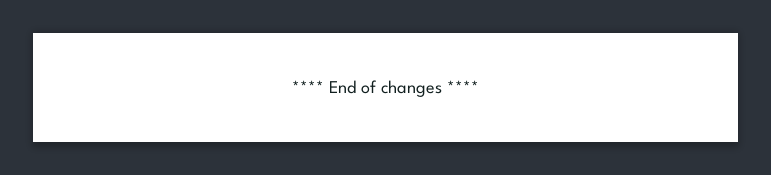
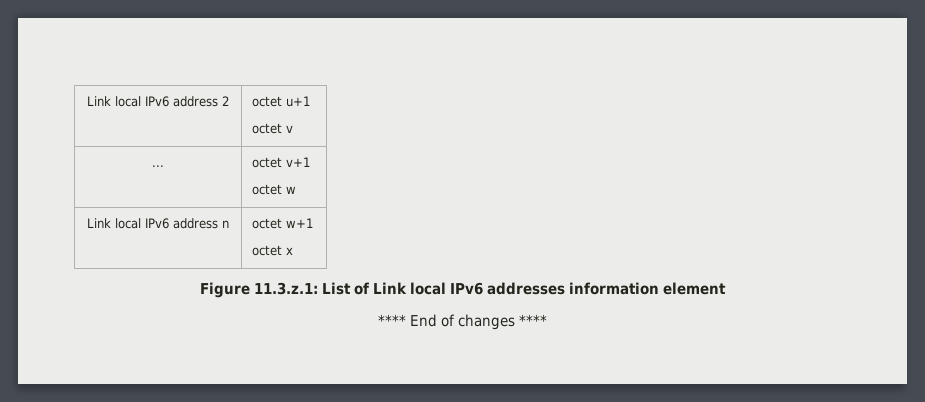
(292, 86) none -> [87,96,229,107] [252,96,311,107] [252,123,294,134] [152,165,164,167] [252,157,311,168] [252,184,297,195] [87,218,229,229] [252,218,314,229] [252,245,294,256] [200,282,726,298] Link local IPv6 address 2 | octet u+1 // octet v // ... | octet v+1 // octet w // Link local IPv6 address n | octet w+1 // octet x // Figure 11.3.z.1: List of Link local IPv6 addresses information element //

